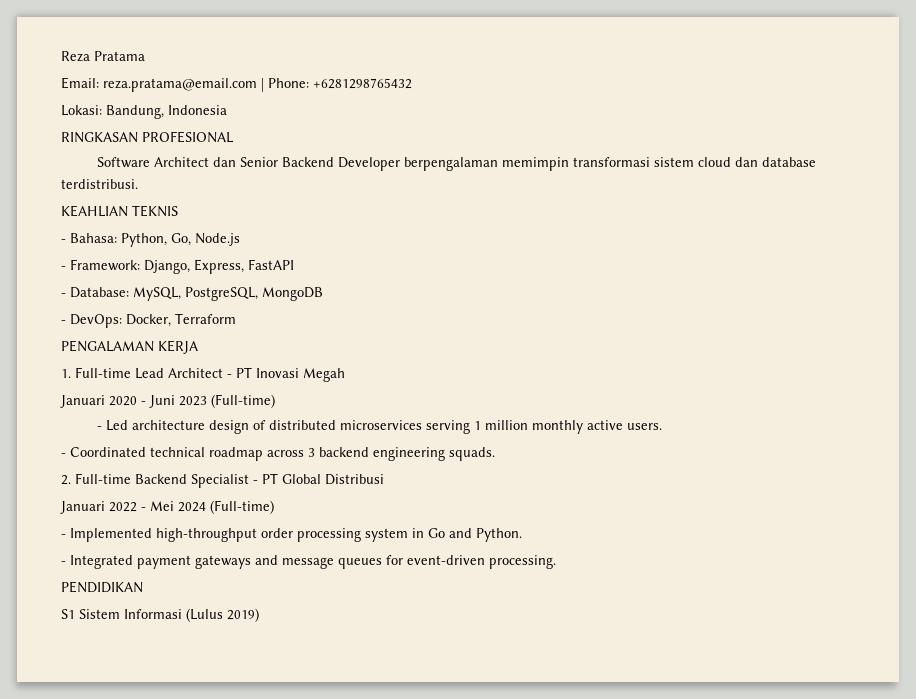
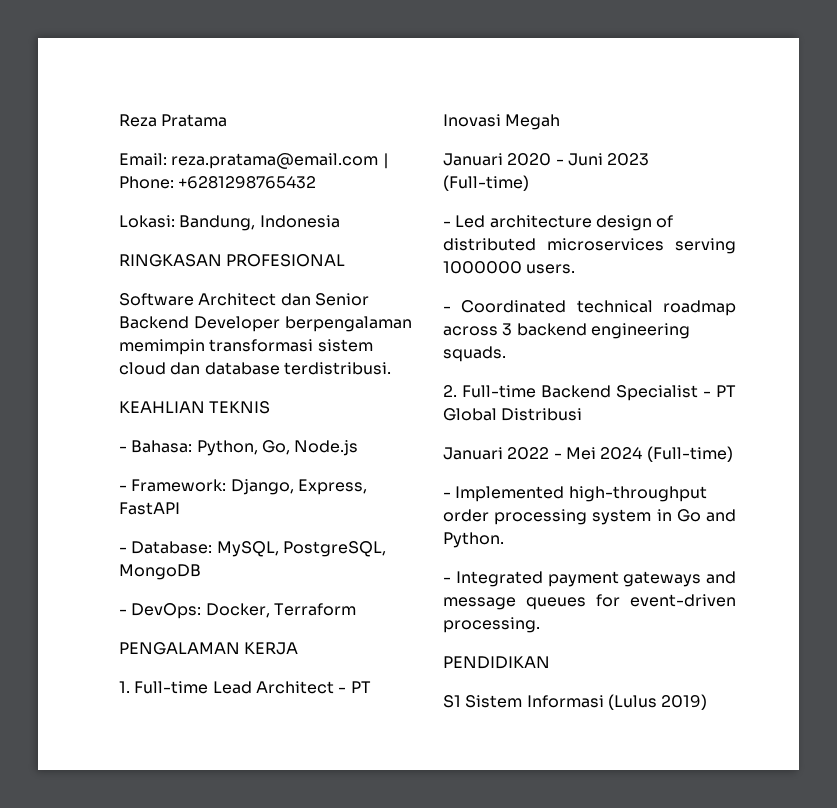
[474,420,624,434] 1 million monthly active -> [443,261,522,274] 1000000

